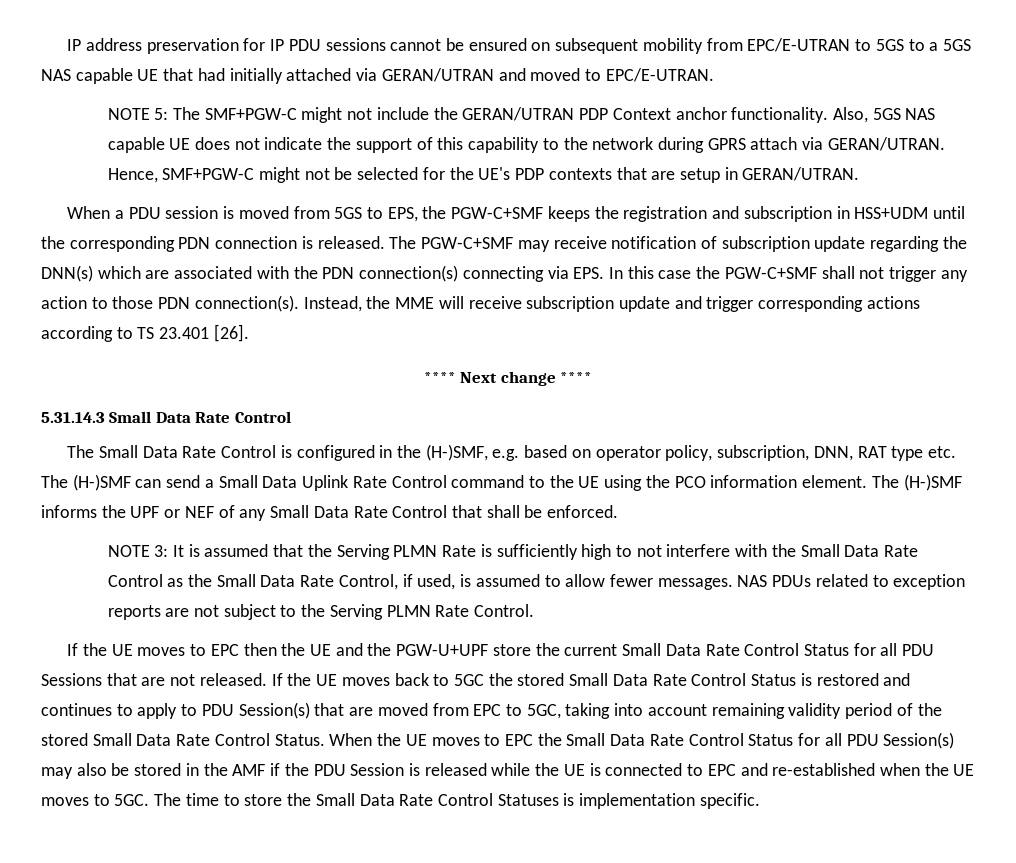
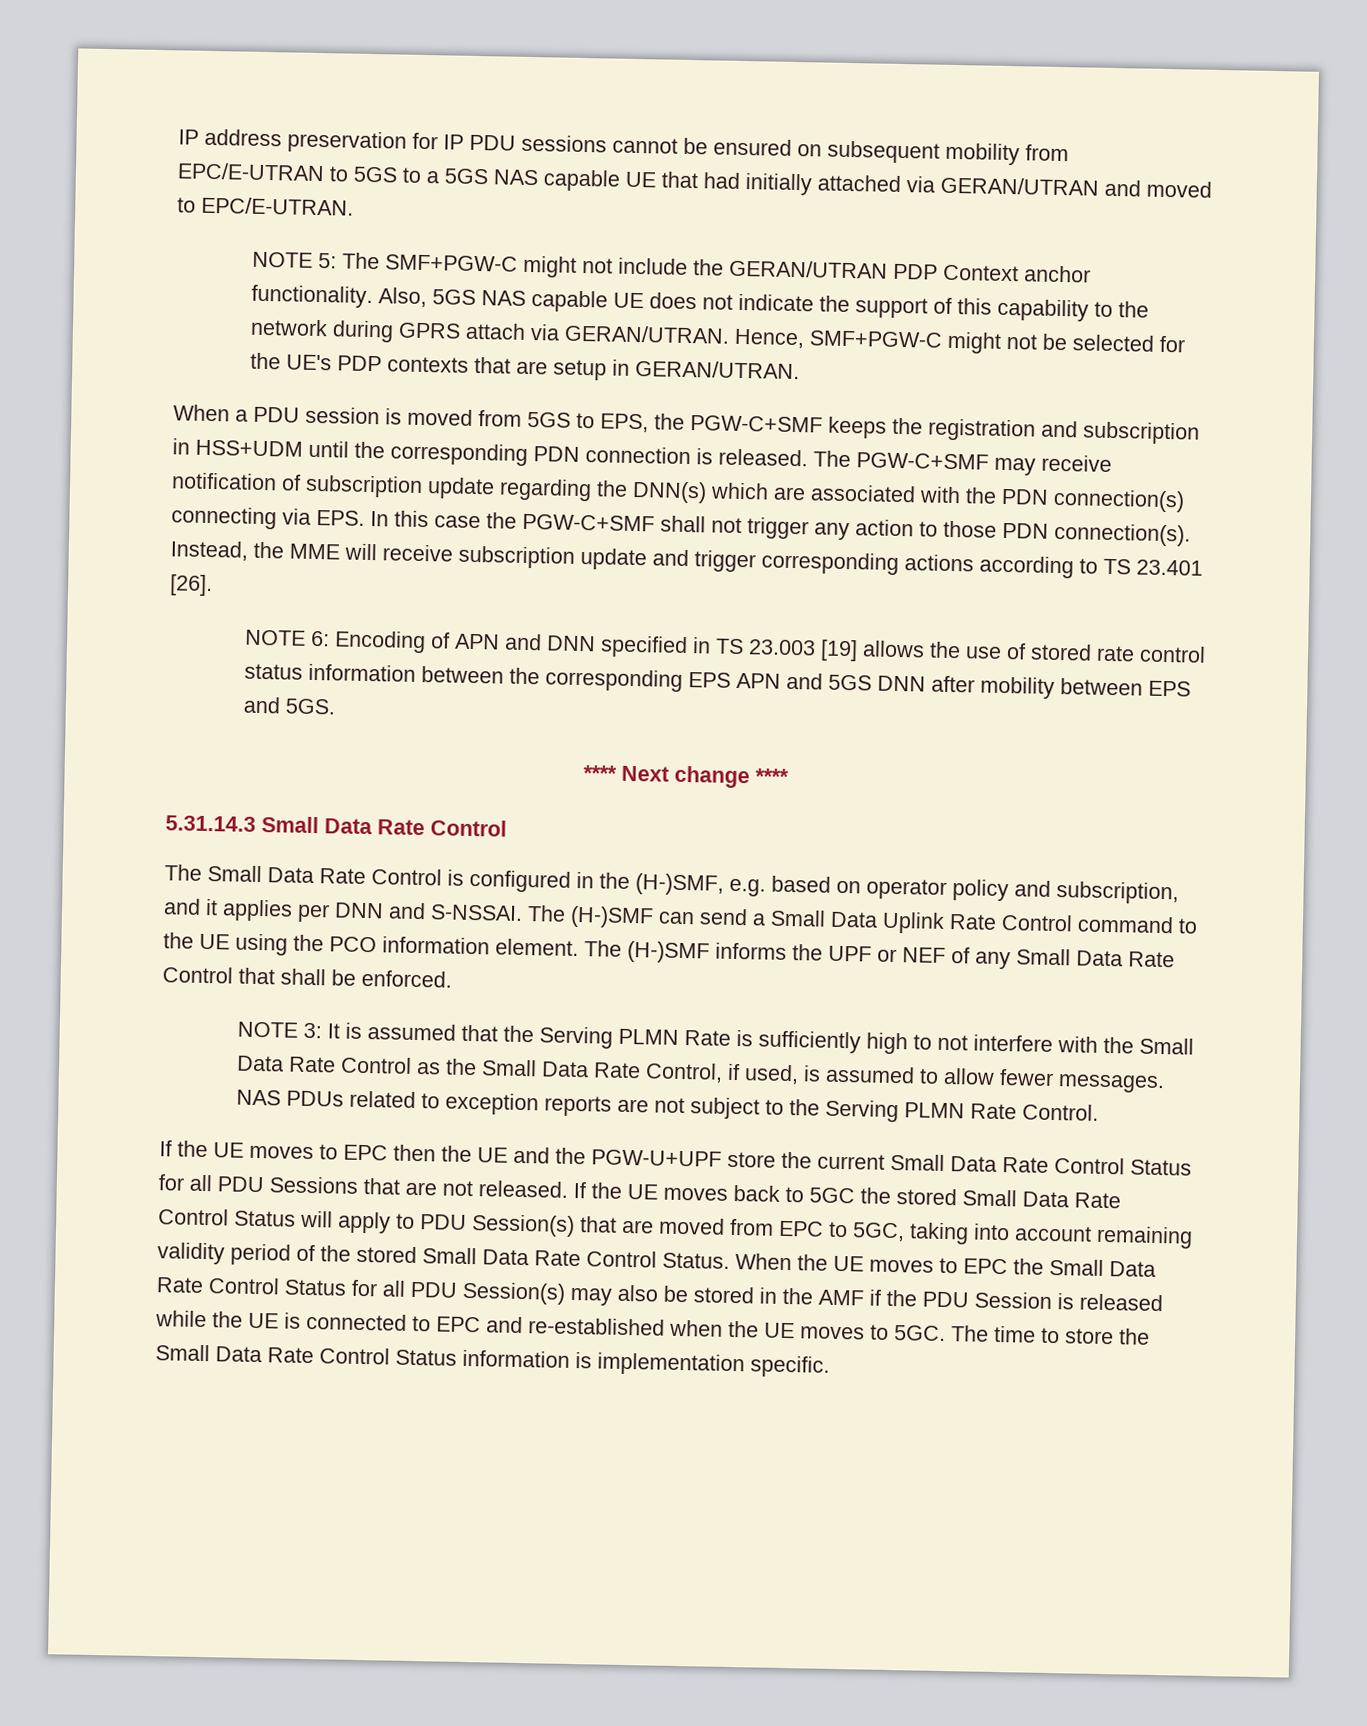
(249, 333) none -> [245,629,1207,663] [244,663,1192,699] [243,696,337,715] // NOTE 6: Encoding of APN and DNN specified in TS 23.003 [19] allows the use of stored rate control status information between the corresponding EPS APN and 5GS DNN after mobility between EPS and 5GS.
[665,445,956,461] policy, subscription, DNN, RAT type etc. -> [952,879,1179,905] [163,898,523,923] policy and subscription, and it applies per DNN and S-NSSAI.
[800,673,911,686] [41,703,133,716] is restored and continues to -> [300,1210,333,1228] will
[497,794,559,806] Statuses -> [395,1349,570,1368] Status information

